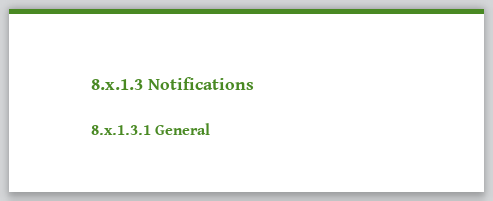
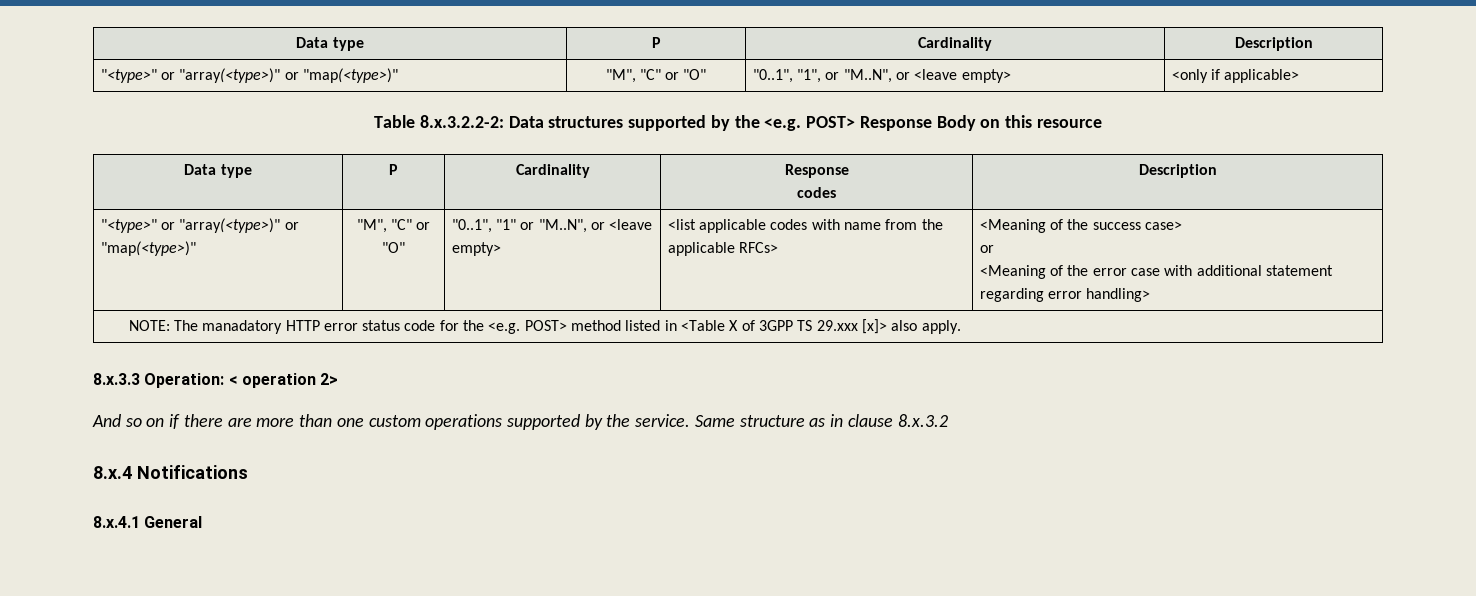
[91,79,143,90] 8.x.1.3 -> [296,37,364,51] [651,37,661,48] [918,37,992,51] [1234,37,1313,51] [100,68,398,83] [605,69,707,83] [752,69,1011,83] [1171,69,1300,83] [374,115,1102,131] [184,164,252,178] [389,164,398,175] [515,164,590,178] [784,164,849,178] [797,187,836,198] [1138,164,1217,178] [100,218,299,233] [100,241,196,256] [356,219,431,233] [382,242,405,253] [451,219,653,233] [451,242,501,256] [667,219,943,233] [667,242,779,256] [979,219,1182,233] [979,245,994,253] [979,265,1333,279] [979,288,1151,302] [128,319,961,334] [93,373,339,388] [92,414,948,430] [93,466,132,479] Data type | P | Cardinality | Description // "<type>" or "array(<type>)" or "map(<type>)" | "M", "C" or "O" | "0..1", "1", or "M..N", or <leave empty> | <only if applicable> // Table 8.x.3.2.2-2: Data structures supported by the <e.g. POST> Response Body on this resource // Data type | P | Cardinality | Response // codes | Description // "<type>" or "array(<type>)" or "map(<type>)" | "M", "C" or "O" | "0..1", "1" or "M..N", or <leave empty> | <list applicable codes with name from the applicable RFCs> | <Meaning of the success case> // or // <Meaning of the error case with additional statement regarding error handling> // NOTE: The manadatory HTTP error status code for the <e.g. POST> method listed in <Table X of 3GPP TS 29.xxx [x]> also apply. // 8.x.3.3 Operation: < operation 2> // And so on if there are more than one custom operations supported by the service. Same structure as in clause 8.x.3.2 // 8.x.4
[91,125,151,135] 8.x.1.3.1 -> [93,516,140,528] 8.x.4.1

